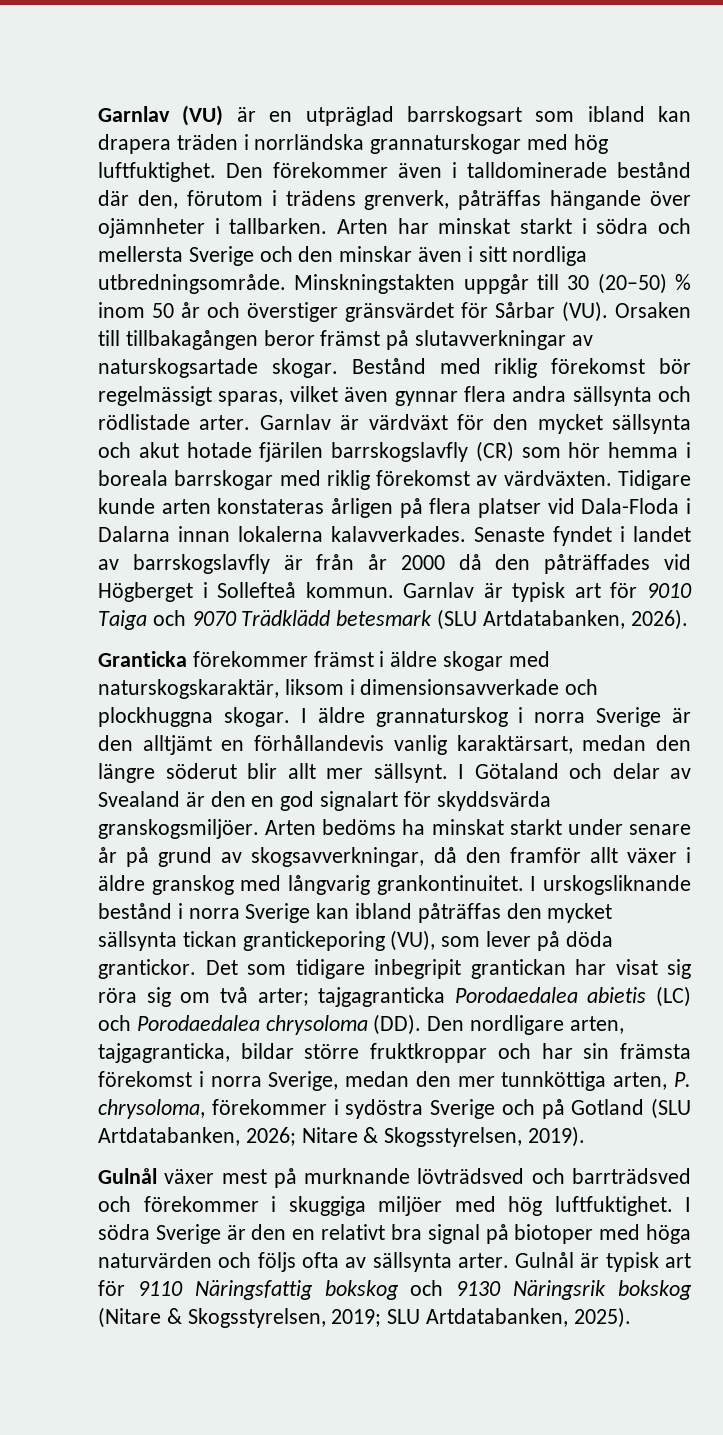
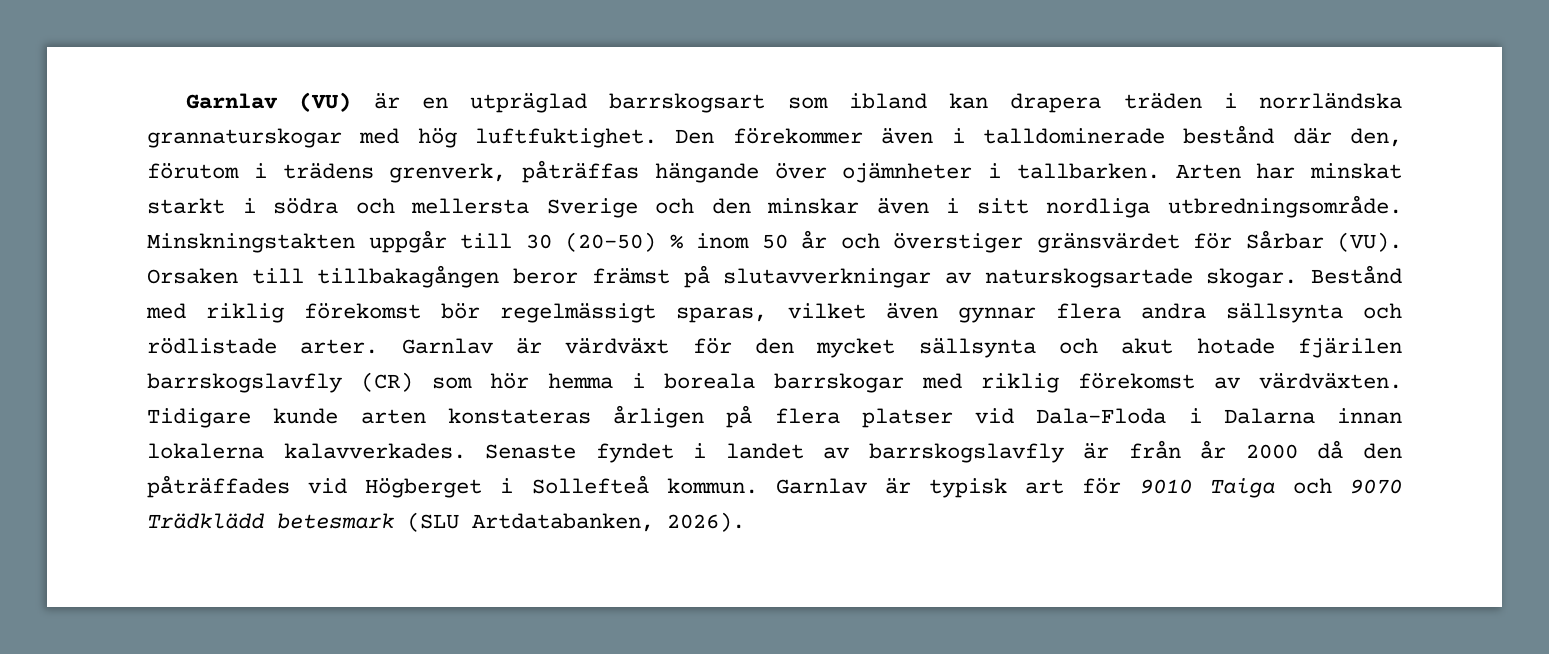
[98,651,550,671] [98,679,599,699] [98,707,691,727] [98,735,691,755] [98,763,691,783] [98,791,551,811] [98,819,691,839] [98,847,692,867] [98,875,691,895] [98,903,613,923] [98,930,613,951] [98,959,691,979] [98,986,691,1007] [98,1014,624,1035] [98,1043,691,1063] [98,1071,691,1091] [98,1098,691,1119] [98,1126,586,1147] [98,1168,691,1188] [98,1196,691,1216] [98,1224,691,1244] [98,1252,691,1272] [98,1280,692,1300] [98,1307,631,1328] // Granticka förekommer främst i äldre skogar med naturskogskaraktär, liksom i dimensionsavverkade och plockhuggna skogar. I äldre grannaturskog i norra Sverige är den alltjämt en förhållandevis vanlig karaktärsart, medan den längre söderut blir allt mer sällsynt. I Götaland och delar av Svealand är den en god signalart för skyddsvärda granskogsmiljöer. Arten bedöms ha minskat starkt under senare år på grund av skogsavverkningar, då den framför allt växer i äldre granskog med långvarig grankontinuitet. I urskogsliknande bestånd i norra Sverige kan ibland påträffas den mycket sällsynta tickan grantickeporing (VU), som lever på döda grantickor. Det som tidigare inbegripit grantickan har visat sig röra sig om två arter; tajgagranticka Porodaedalea abietis (LC) och Porodaedalea chrysoloma (DD). Den nordligare arten, tajgagranticka, bildar större fruktkroppar och har sin främsta förekomst i norra Sverige, medan den mer tunnköttiga arten, P. chrysoloma, förekommer i sydöstra Sverige och på Gotland (SLU Artdatabanken, 2026; Nitare & Skogsstyrelsen, 2019). // Gulnål växer mest på murknande lövträdsved och barrträdsved och förekommer i skuggiga miljöer med hög luftfuktighet. I södra Sverige är den en relativt bra signal på biotoper med höga naturvärden och följs ofta av sällsynta arter. Gulnål är typisk art för 9110 Näringsfattig bokskog och 9130 Näringsrik bokskog (Nitare & Skogsstyrelsen, 2019; SLU Artdatabanken, 2025). -> (745, 522) none

